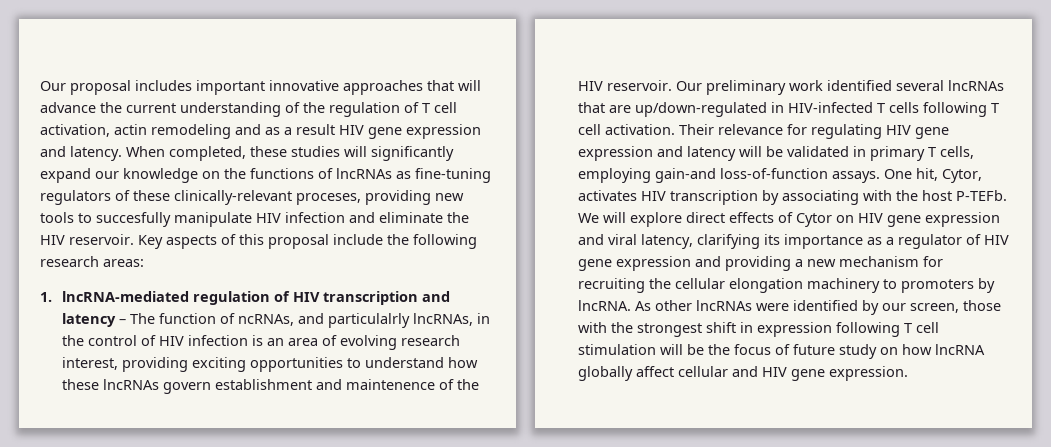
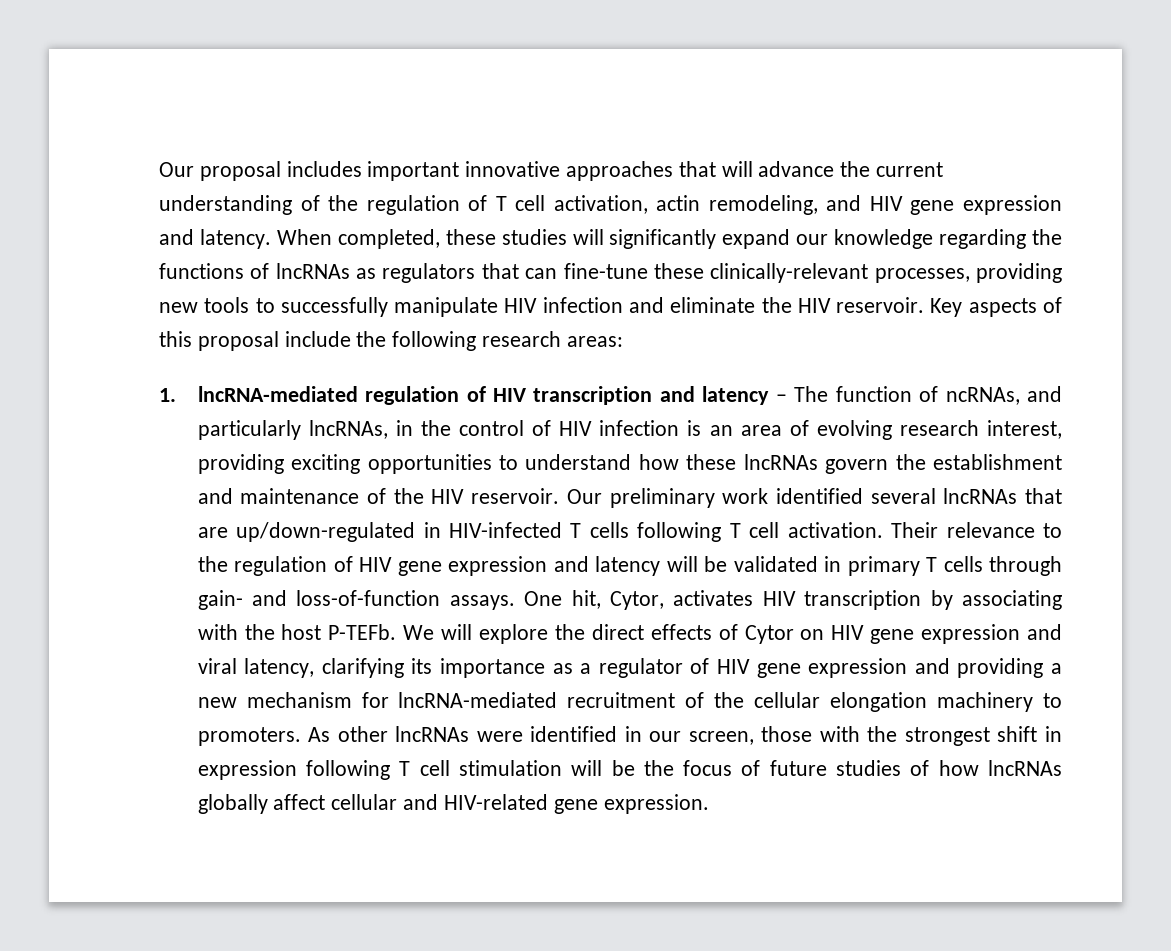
[151,124,335,139] remodeling and as a result -> [708,195,862,215] remodeling, and
[202,171,220,179] on -> [939,229,1027,249] regarding
[415,168,491,183] [40,190,130,205] fine-tuning regulators of -> [382,263,648,283] regulators that can fine-tune
[296,193,361,205] proceses, -> [874,268,970,283] processes,
[96,212,171,227] succesfully -> [280,297,388,317] successfully
[327,313,410,328] particulalrly -> [197,420,301,440] particularly
(211, 388) none -> [895,454,926,470] the
[345,379,435,390] maintenence -> [240,488,360,504] maintenance
[786,124,882,139] for regulating -> [1042,523,1062,538] [197,556,353,576] to the regulation of
[939,146,974,159] [577,168,716,183] cells, employing gain-and -> [943,556,1063,576] [197,590,288,610] cells through gain- and
(682, 219) none -> [554,624,585,640] the
[577,278,645,293] recruiting -> [398,692,705,708] lncRNA-mediated recruitment of
[900,278,995,293] [577,300,631,311] promoters by lncRNA. -> [197,727,301,746] promoters.
[861,300,879,315] by -> [624,726,642,742] in
[838,344,985,359] study on how lncRNA -> [836,760,1062,776] studies of how lncRNAs
[761,367,787,377] HIV -> [443,794,548,810] HIV-related

